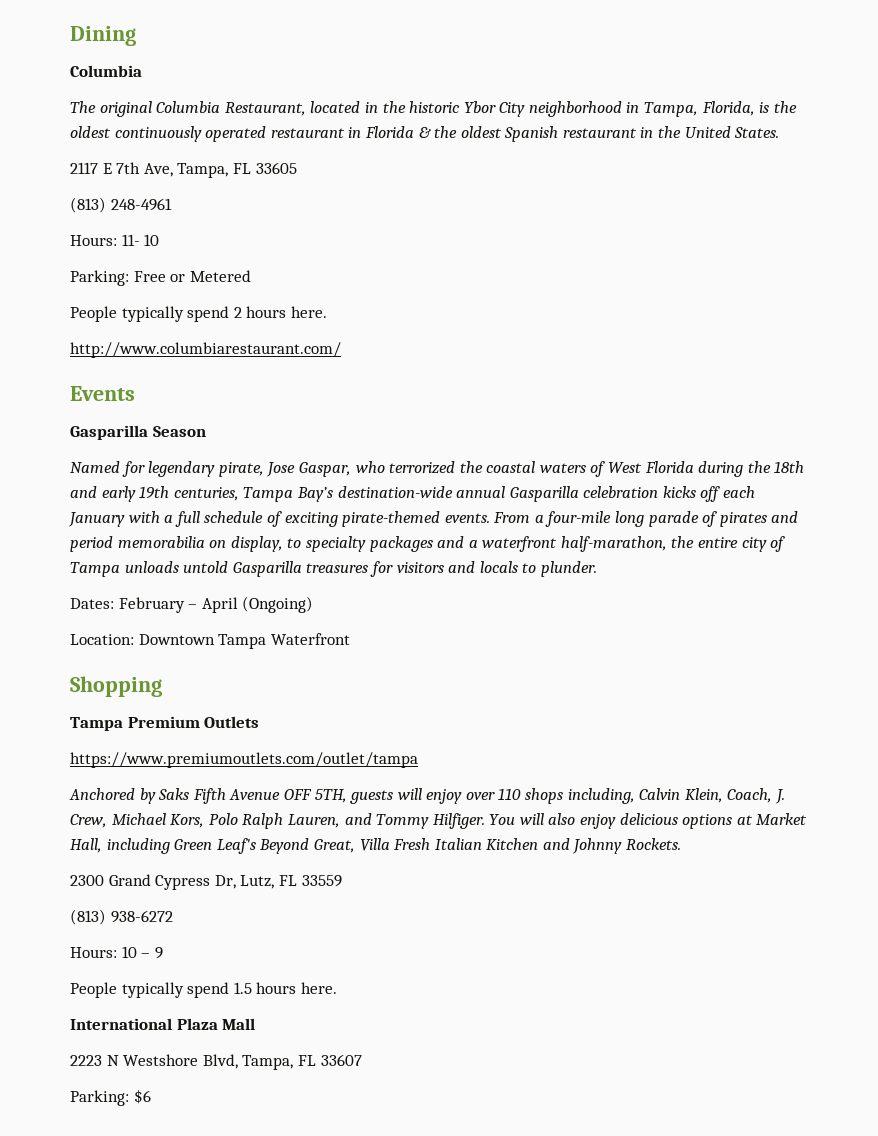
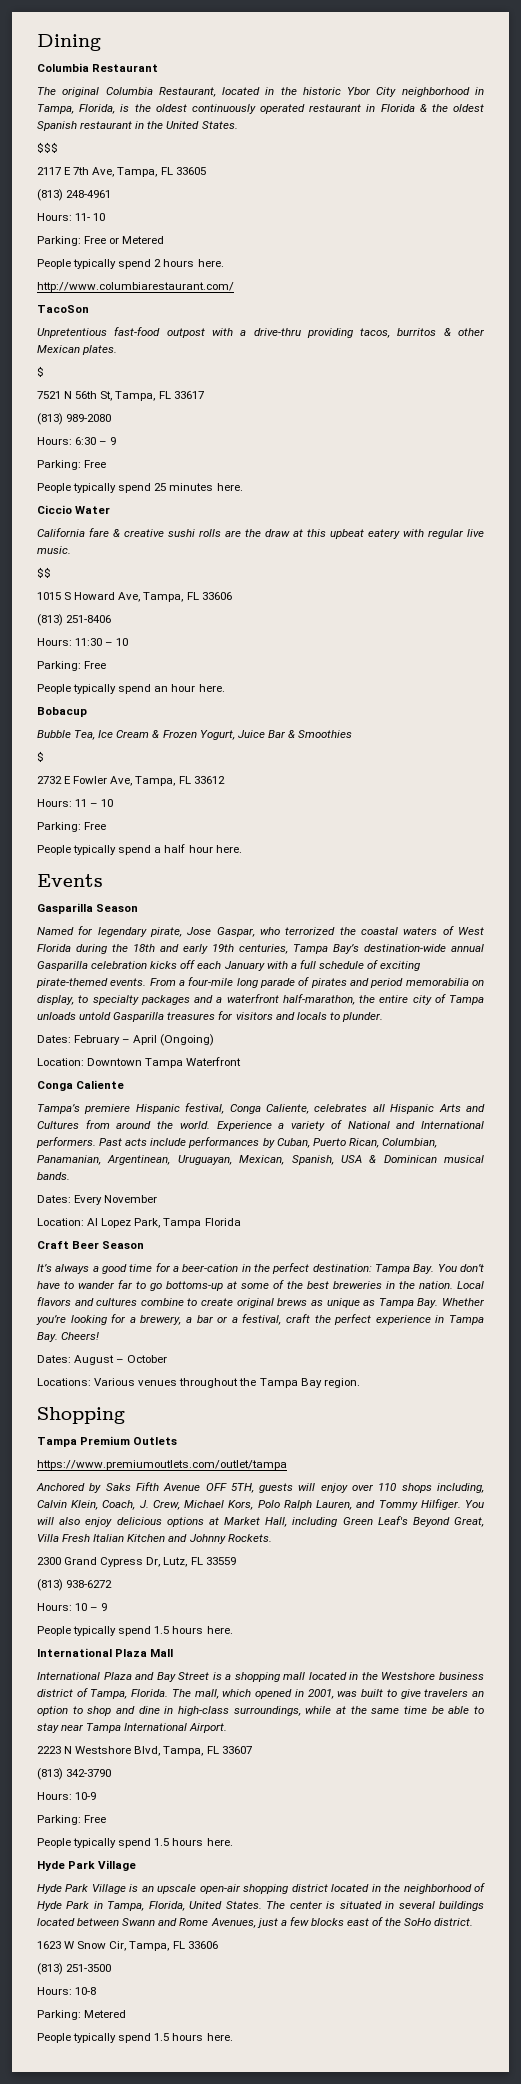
(142, 71) none -> [92,64,159,72] Restaurant
(780, 132) none -> [37,142,58,153] // $$$
(341, 350) none -> [37,305,89,313] [37,327,486,338] [37,345,118,355] [37,366,44,377] [37,391,204,401] [37,413,112,425] [37,437,117,445] [37,460,107,470] [37,483,243,493] [37,505,111,514] [37,528,484,539] [37,546,71,554] [37,567,51,578] [37,592,232,602] [37,614,112,626] [37,638,129,646] [37,661,107,671] [37,684,225,694] [37,707,87,717] [37,730,353,740] [37,751,44,762] [37,776,225,786] [37,799,114,807] [37,822,107,832] [37,844,242,855] // TacoSon // Unpretentious fast-food outpost with a drive-thru providing tacos, burritos & other Mexican plates. // $ // 7521 N 56th St, Tampa, FL 33617 // (813) 989-2080 // Hours: 6:30 – 9 // Parking: Free // People typically spend 25 minutes here. // Ciccio Water // California fare & creative sushi rolls are the draw at this upbeat eatery with regular live music. // $$ // 1015 S Howard Ave, Tampa, FL 33606 // (813) 251-8406 // Hours: 11:30 – 10 // Parking: Free // People typically spend an hour here. // Bobacup // Bubble Tea, Ice Cream & Frozen Yogurt, Juice Bar & Smoothies // $ // 2732 E Fowler Ave, Tampa, FL 33612 // Hours: 11 – 10 // Parking: Free // People typically spend a half hour here.
(350, 639) none -> [37,1080,125,1091] [37,1103,485,1114] [37,1120,484,1131] [36,1137,437,1148] [37,1155,484,1165] [37,1172,70,1180] [37,1195,158,1205] [37,1218,241,1228] [37,1241,145,1249] [37,1263,484,1274] [37,1280,484,1291] [37,1297,486,1308] [36,1314,485,1325] [37,1332,100,1342] [37,1355,168,1365] [37,1378,360,1388] // Conga Caliente // Tampa’s premiere Hispanic festival, Conga Caliente, celebrates all Hispanic Arts and Cultures from around the world. Experience a variety of National and International performers. Past acts include performances by Cuban, Puerto Rican, Columbian, Panamanian, Argentinean, Uruguayan, Mexican, Spanish, USA & Dominican musical bands. // Dates: Every November // Location: Al Lopez Park, Tampa Florida // Craft Beer Season // It’s always a good time for a beer-cation in the perfect destination: Tampa Bay. You don’t have to wander far to go bottoms-up at some of the best breweries in the nation. Local flavors and cultures combine to create original brews as unique as Tampa Bay. Whether you’re looking for a brewery, a bar or a festival, craft the perfect experience in Tampa Bay. Cheers! // Dates: August – October // Locations: Various venues throughout the Tampa Bay region.
(256, 1024) none -> [37,1672,485,1682] [37,1688,485,1699] [37,1706,485,1716] [37,1723,228,1733] // International Plaza and Bay Street is a shopping mall located in the Westshore business district of Tampa, Florida. The mall, which opened in 2001, was built to give travelers an option to shop and dine in high-class surroundings, while at the same time be able to stay near Tampa International Airport.
[70,1089,151,1106] Parking: $6 -> [37,1768,112,1780] [37,1792,97,1800] [37,1815,107,1825] [37,1838,233,1848] [37,1860,137,1871] [37,1883,485,1894] [37,1901,484,1911] [37,1917,474,1928] [37,1941,218,1951] [37,1963,112,1975] [37,1987,97,1995] [37,2010,127,2020] [37,2033,233,2043] (813) 342-3790 // Hours: 10-9 // Parking: Free // People typically spend 1.5 hours here. // Hyde Park Village // Hyde Park Village is an upscale open-air shopping district located in the neighborhood of Hyde Park in Tampa, Florida, United States. The center is situated in several buildings located between Swann and Rome Avenues, just a few blocks east of the SoHo district. // 1623 W Snow Cir, Tampa, FL 33606 // (813) 251-3500 // Hours: 10-8 // Parking: Metered // People typically spend 1.5 hours here.

